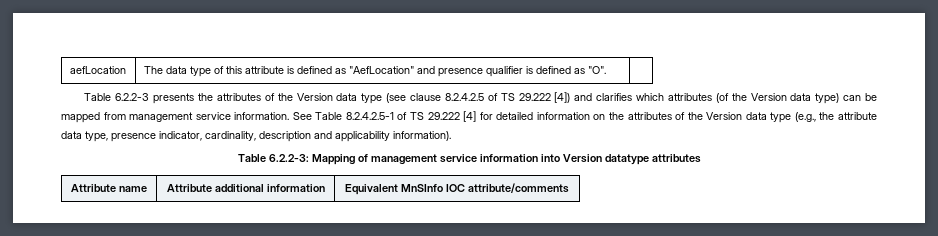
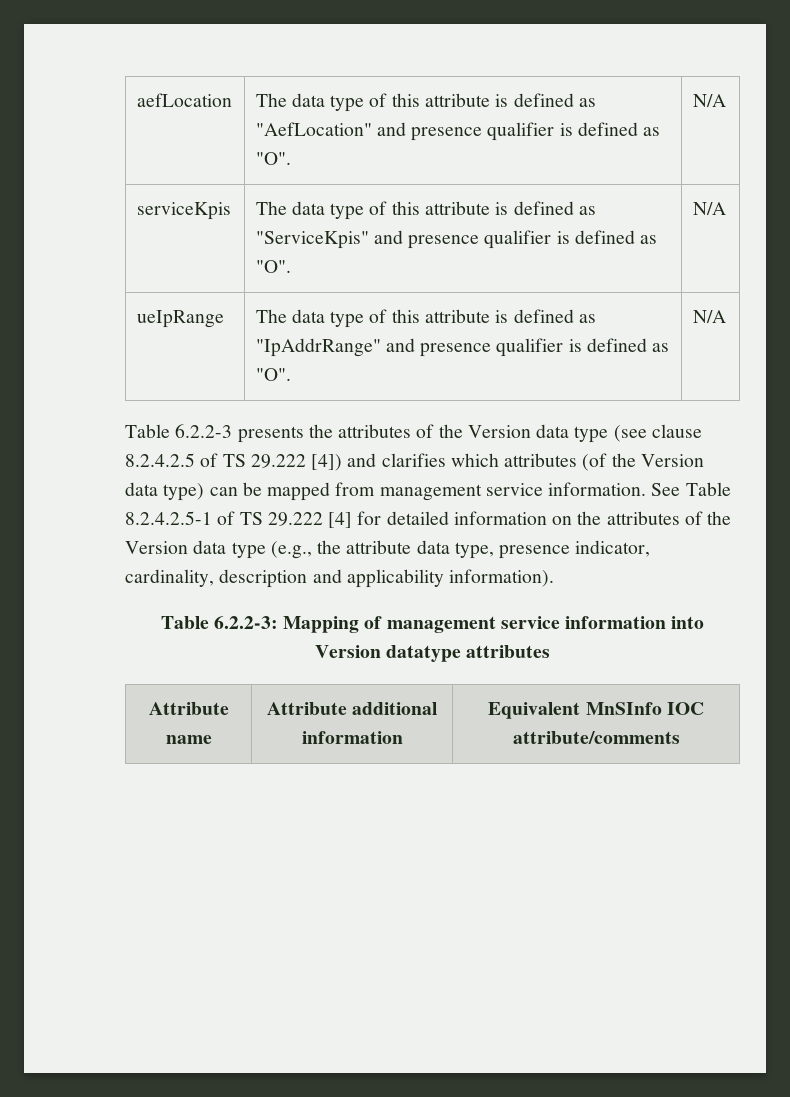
(606, 70) none -> [692,94,726,107] [136,202,231,220] [255,201,596,220] [255,230,658,249] [255,260,291,273] [692,202,726,215] [136,310,224,328] [255,309,596,328] [255,338,670,357] [255,368,291,381] [692,310,726,323] N/A // serviceKpis | The data type of this attribute is defined as "ServiceKpis" and presence qualifier is defined as "O". | N/A // ueIpRange | The data type of this attribute is defined as "IpAddrRange" and presence qualifier is defined as "O". | N/A

